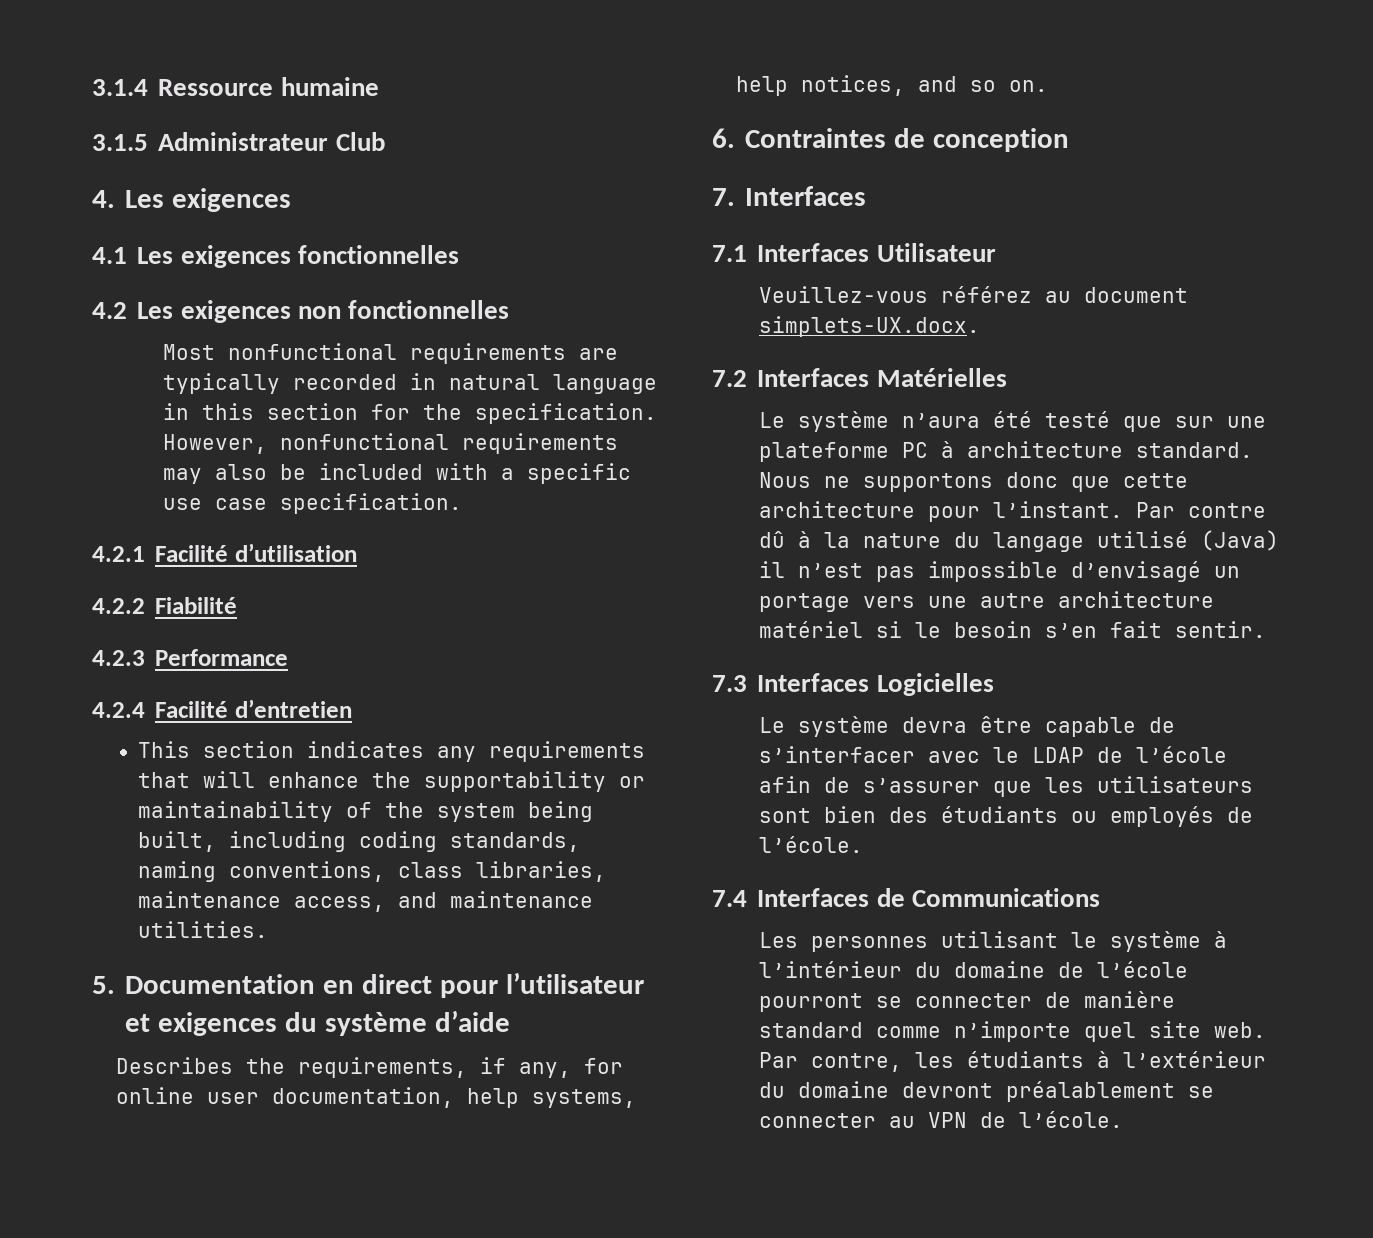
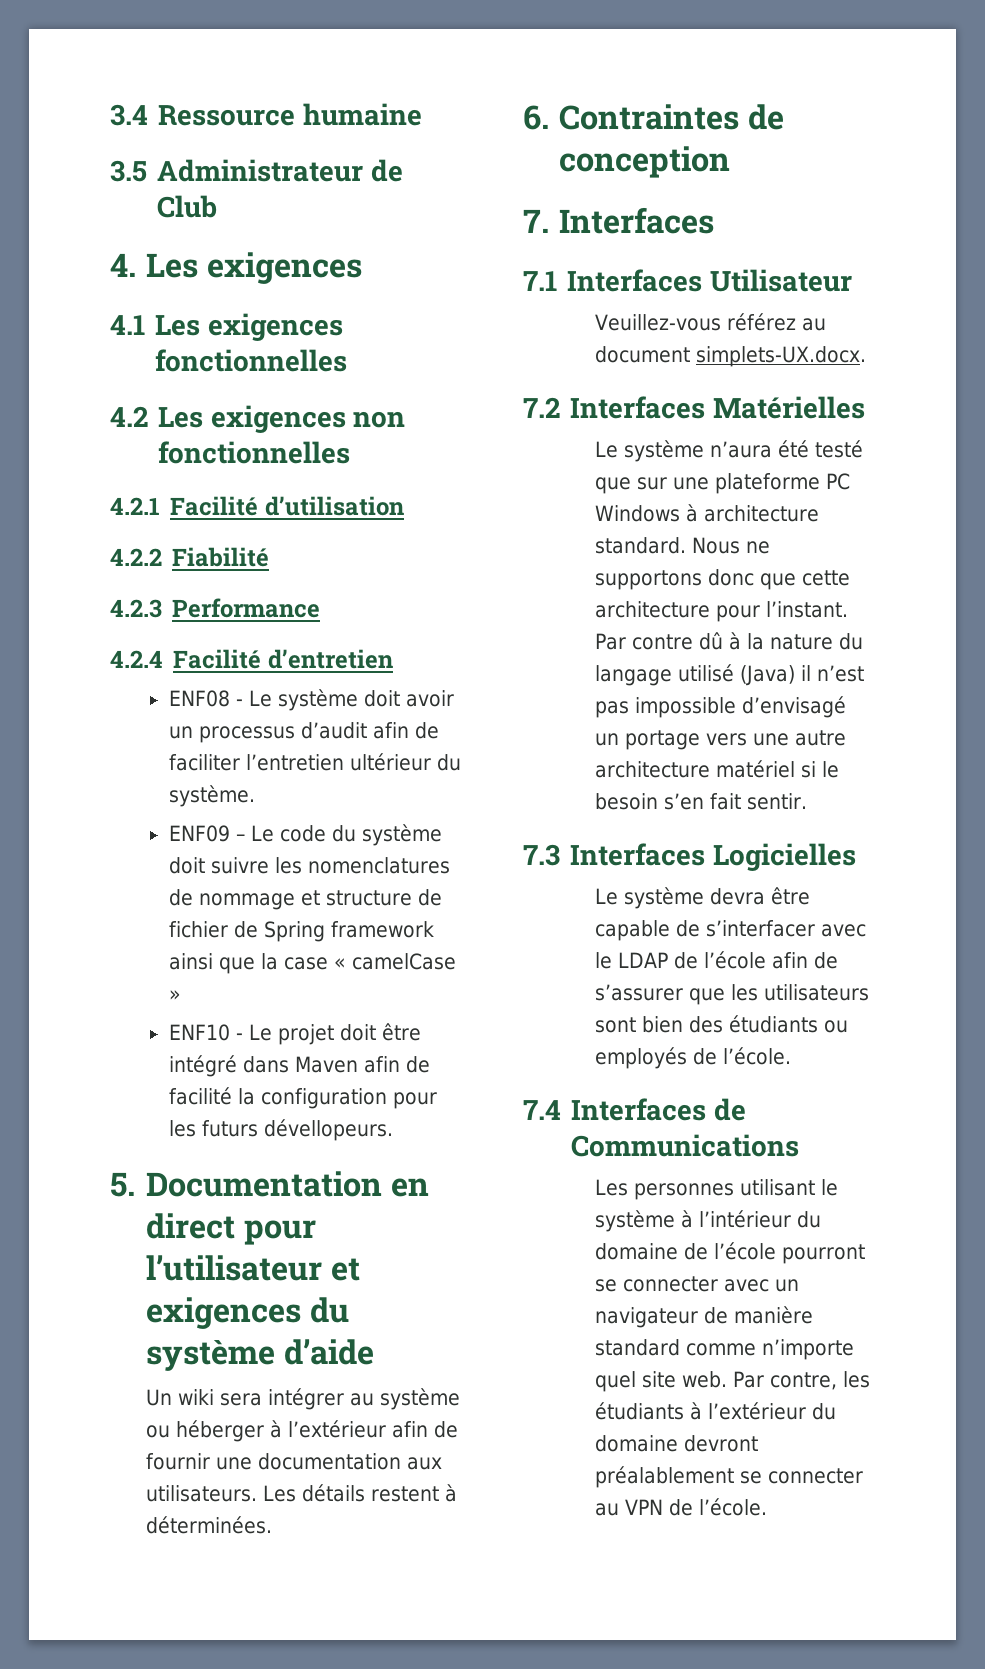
[92,79,148,96] 3.1.4 -> [110,104,148,126] 3.4
[92,132,329,151] 3.1.5 Administrateur -> [110,159,403,182] 3.5 Administrateur de
[163,343,619,364] [163,373,658,394] [163,403,658,424] [163,433,619,454] [163,463,632,484] [163,493,463,514] // Most nonfunctional requirements are typically recorded in natural language in this section for the specification. However, nonfunctional requirements may also be included with a specific use case specification. -> (351, 452) none
[138,741,646,762] [138,771,646,792] [138,801,594,822] [138,831,581,852] [138,861,607,882] [138,891,594,912] [138,921,269,938] This section indicates any requirements that will enhance the supportability or maintainability of the system being built, including coding standards, naming conventions, class libraries, maintenance access, and maintenance utilities. -> [168,689,454,711] [168,722,439,743] [168,753,461,771] [168,785,255,807] [168,824,442,846] [168,857,450,874] [168,889,442,910] [168,921,434,942] [168,953,456,974] [168,990,181,1001] [168,1023,421,1045] [168,1055,430,1077] [168,1087,437,1109] [168,1119,393,1141] ENF08 - Le système doit avoir un processus d’audit afin de faciliter l’entretien ultérieur du système. // ENF09 – Le code du système doit suivre les nomenclatures de nommage et structure de fichier de Spring framework ainsi que la case « camelCase » // ENF10 - Le projet doit être intégré dans Maven afin de facilité la configuration pour les futurs dévellopeurs.
[115,1057,623,1078] [115,1087,636,1108] [735,75,1048,96] Describes the requirements, if any, for online user documentation, help systems, help notices, and so on. -> [145,1388,460,1410] [145,1420,458,1442] [145,1453,442,1470] [145,1484,457,1502] [145,1516,272,1534] Un wiki sera intégrer au système ou héberger à l’extérieur afin de fournir une documentation aux utilisateurs. Les détails restent à déterminées.
(929, 450) none -> [594,505,680,522] Windows
(1033, 1000) none -> [723,1279,799,1292] [594,1307,698,1328] avec un navigateur

